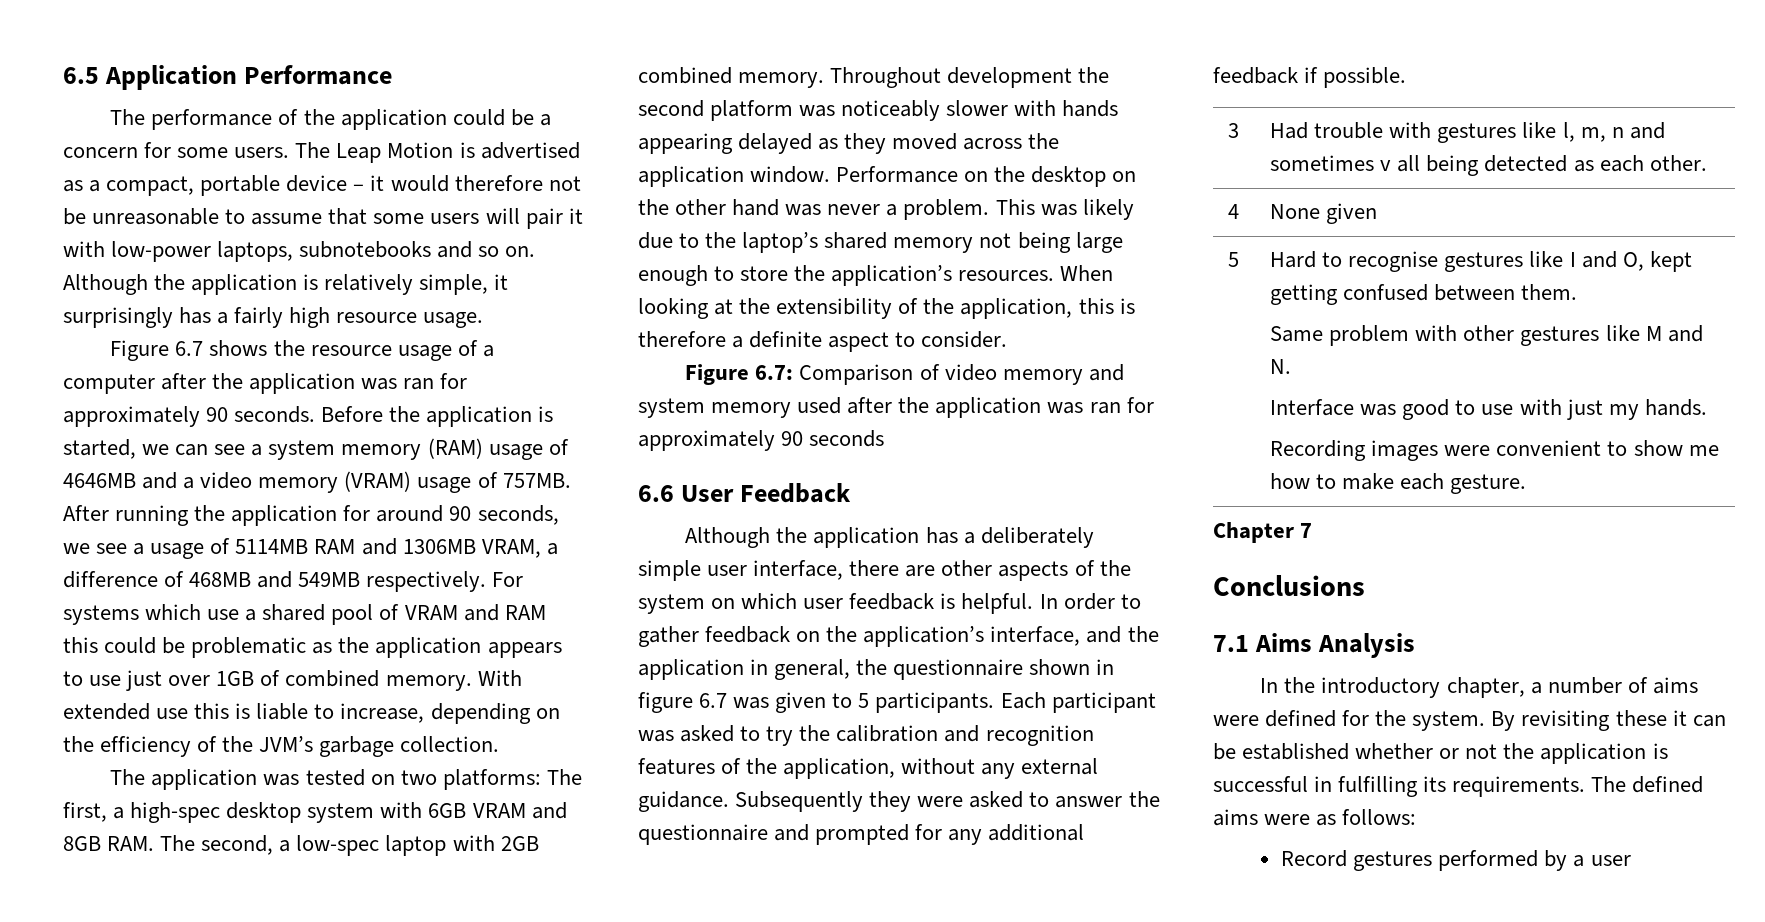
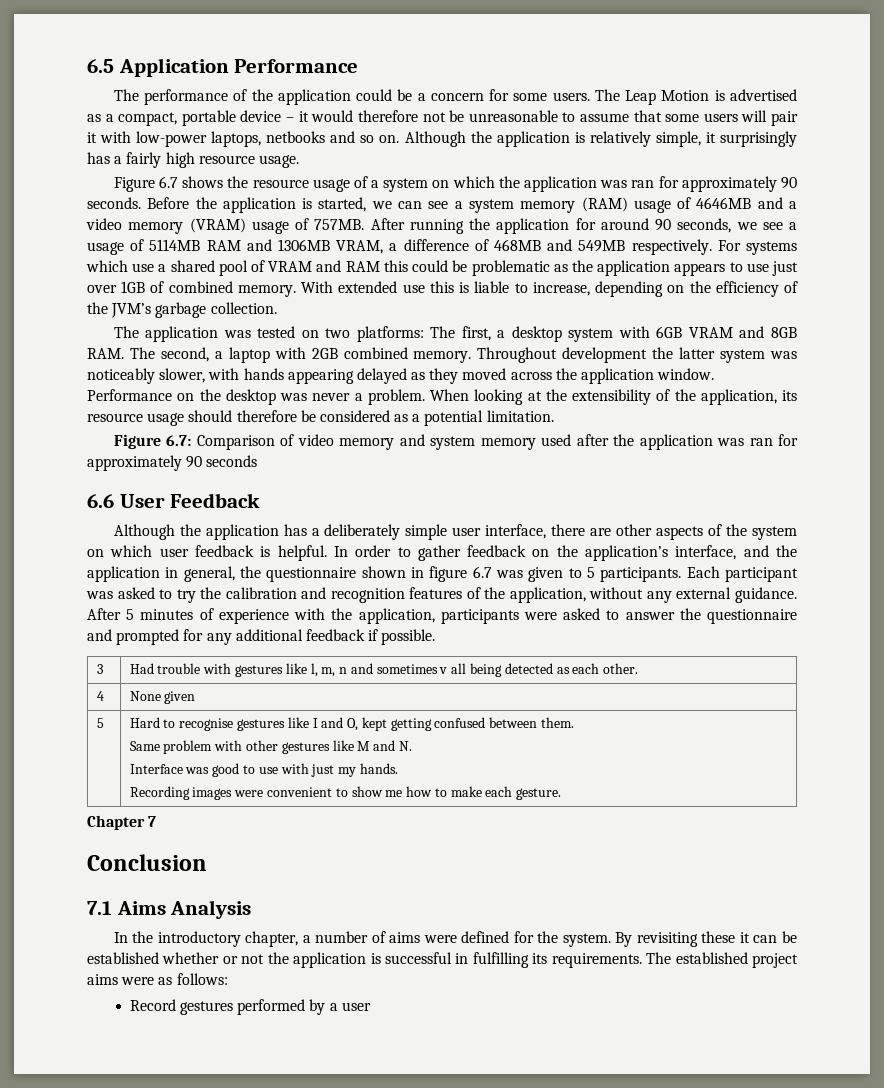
[299,241,432,258] subnotebooks -> [266,131,326,143] netbooks
[63,373,207,394] computer after -> [383,176,495,192] system on which
[130,802,221,823] high-spec -> (506, 334) none
[296,835,380,856] low-spec -> (223, 355) none
[638,100,794,121] second platform -> [679,347,766,363] latter system
[946,100,1009,116] slower -> [159,368,206,383] slower,
[1112,171,1137,182] [638,199,1134,220] [638,232,1123,253] [638,265,1055,286] on the other hand was never a problem. This was likely due to the laptop’s shared memory not being large enough to store the application’s resources. -> [280,389,425,405] was never a problem.
[1078,298,1135,314] [638,331,1008,352] this is therefore a definite aspect to consider. -> [782,390,797,401] [87,410,554,426] its resource usage should therefore be considered as a potential limitation.
[735,791,912,812] Subsequently they -> [87,608,519,624] After 5 minutes of experience with the application, participants
[1213,575,1365,596] Conclusions -> [87,854,207,871] Conclusion
[1632,776,1704,793] defined -> [675,952,799,968] established project

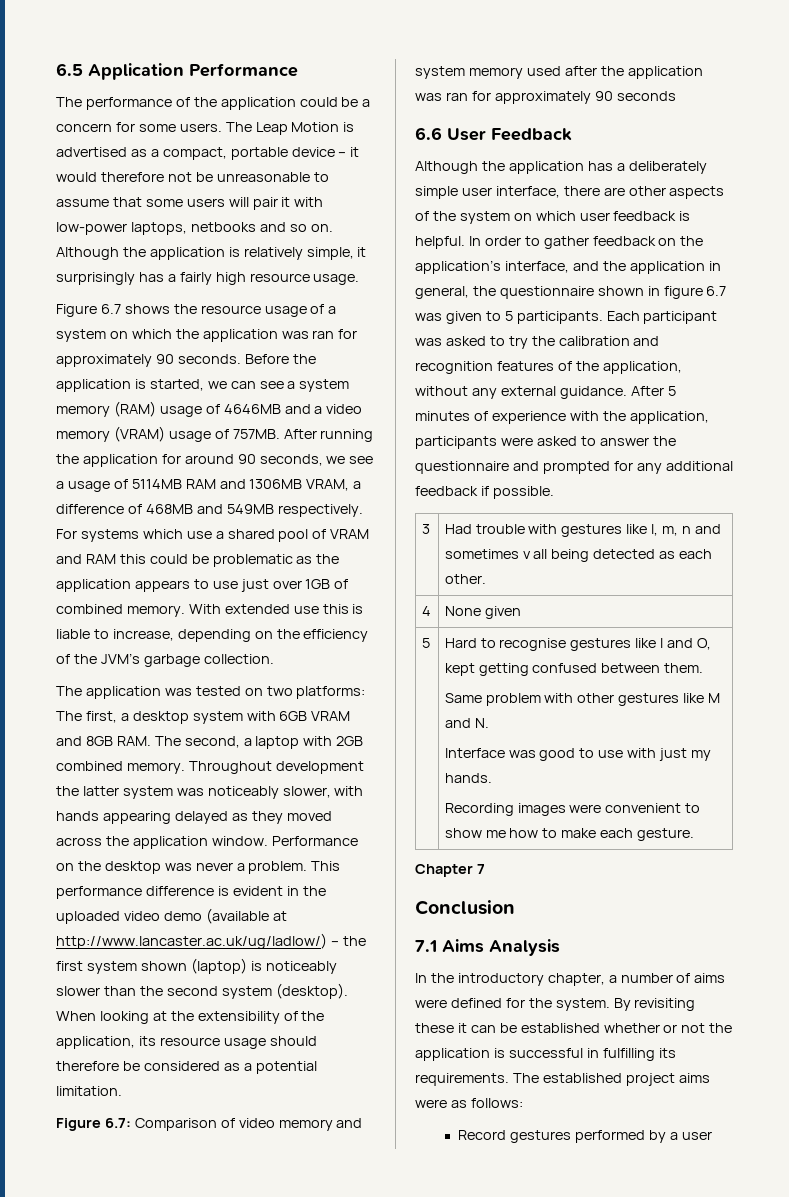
(425, 397) none -> [311,861,341,871] [56,886,326,899] [56,908,287,924] [56,933,366,949] [56,958,337,974] [56,983,348,999] This performance difference is evident in the uploaded video demo (available at http://www.lancaster.ac.uk/ug/ladlow/) – the first system shown (laptop) is noticeably slower than the second system (desktop).

